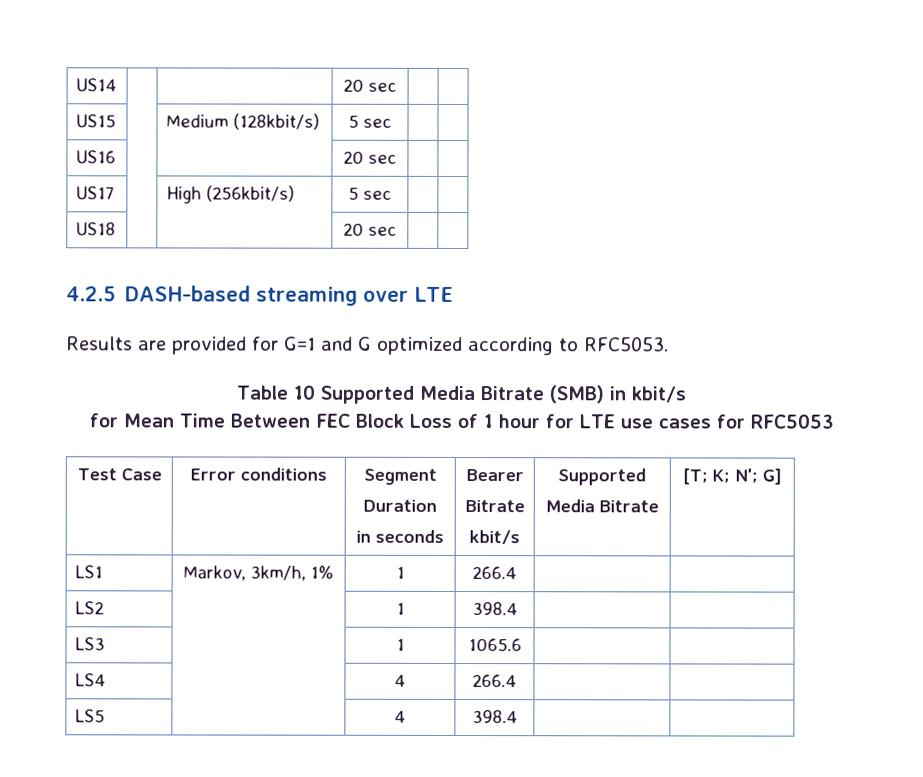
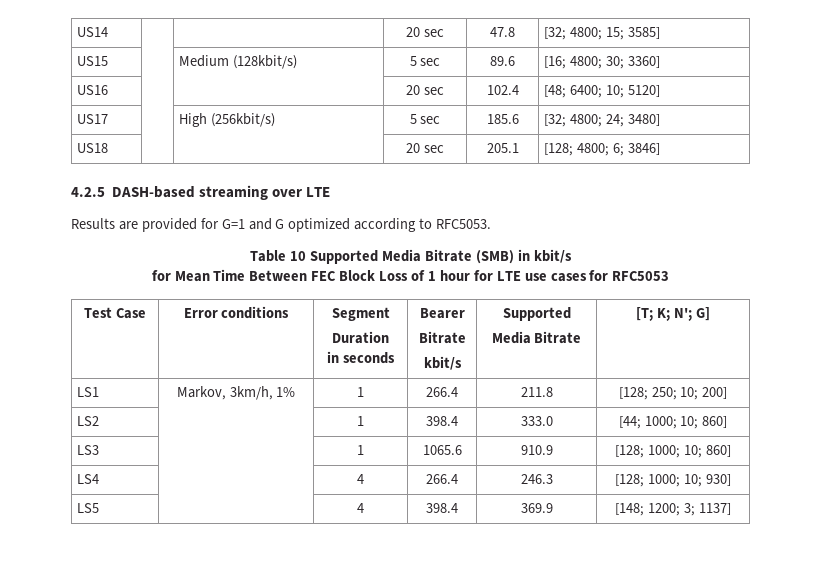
(397, 87) | -> [490,27,515,37] [544,27,661,40] 47.8 | [32; 4800; 15; 3585]
[75,150,116,164] [343,150,397,164] | // US16 | | | 20 sec | | -> [490,56,515,66] [544,56,661,69] [77,85,109,95] [406,85,444,95] [486,85,519,95] [544,85,661,98] 89.6 | [16; 4800; 30; 3360] // US16 | | | 20 sec | 102.4 | [48; 6400; 10; 5120]
[75,222,116,236] [343,222,397,236] | // US18 | | | 20 sec | | -> [486,114,519,124] [544,114,661,127] [77,143,109,153] [406,143,444,153] [486,143,519,153] [544,143,661,156] 185.6 | [32; 4800; 24; 3480] // US18 | | | 20 sec | 205.1 | [128; 4800; 6; 3846]
[74,601,104,615] [395,602,405,615] [471,602,518,616] [74,637,105,651] [395,638,405,651] [467,638,522,652] [74,673,106,687] [394,674,406,687] [472,674,517,688] [74,709,105,723] [394,710,406,723] [471,710,518,724] | // LS2 | | 1 | 398.4 | | // LS3 | | 1 | 1065.6 | | // LS4 | | 4 | 266.4 | | // LS5 | | 4 | 398.4 | | -> [520,387,553,397] [618,387,728,400] [77,416,100,426] [357,416,364,426] [426,416,458,426] [520,416,553,426] [618,416,728,429] [77,445,100,455] [357,445,364,455] [422,445,462,455] [520,445,553,455] [615,445,731,458] [77,474,100,484] [357,474,364,484] [426,474,458,484] [520,474,553,484] [615,474,731,487] [77,503,100,513] [357,503,364,513] [426,503,458,513] [520,503,553,513] [615,503,731,516] 211.8 | [128; 250; 10; 200] // LS2 | | 1 | 398.4 | 333.0 | [44; 1000; 10; 860] // LS3 | | 1 | 1065.6 | 910.9 | [128; 1000; 10; 860] // LS4 | | 4 | 266.4 | 246.3 | [128; 1000; 10; 930] // LS5 | | 4 | 398.4 | 369.9 | [148; 1200; 3; 1137]

